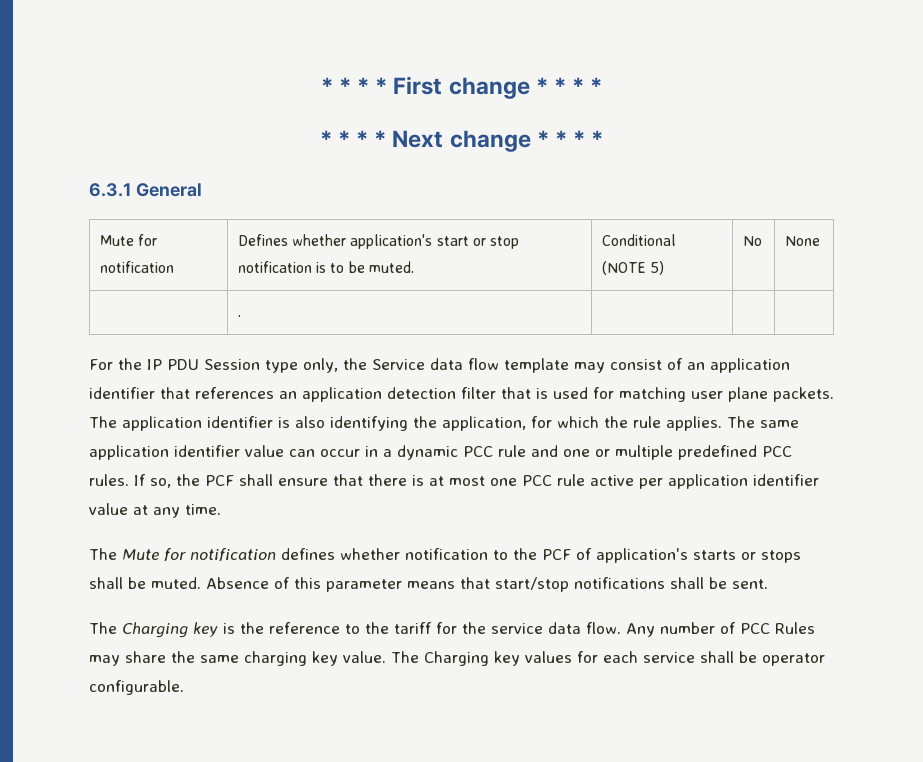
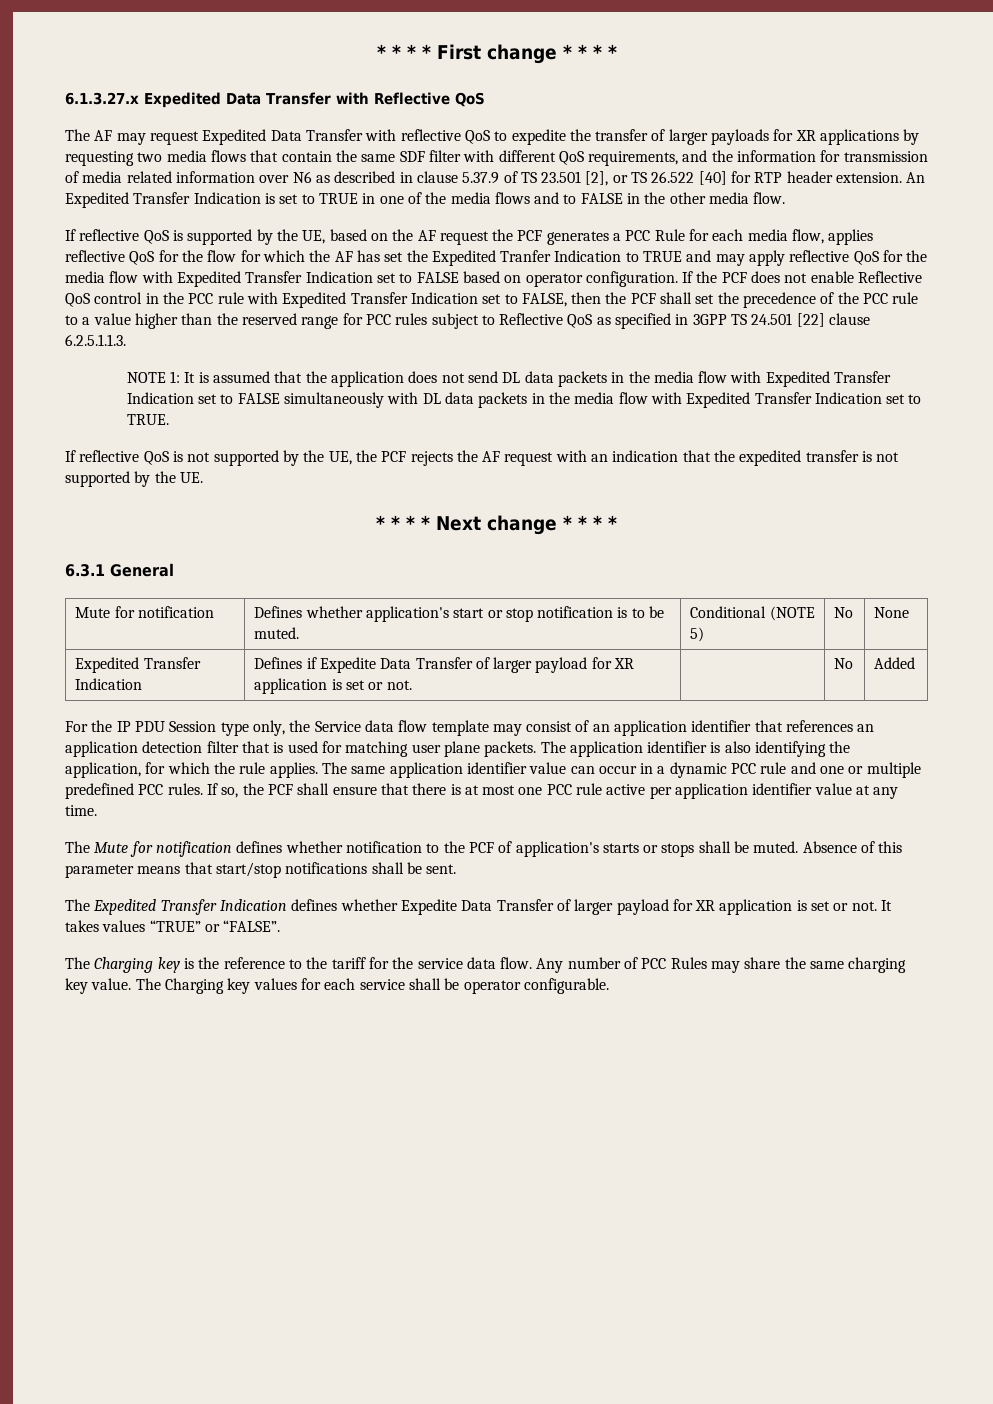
(603, 85) none -> [65,92,485,108] [65,129,920,145] [65,150,928,166] [65,171,926,186] [65,192,786,208] [65,229,874,245] [65,250,928,266] [65,271,923,287] [65,292,919,308] [65,313,871,329] [65,334,126,346] [126,371,892,387] [126,392,922,408] [126,414,169,425] [65,450,900,466] [65,471,203,487] // 6.1.3.27.x Expedited Data Transfer with Reflective QoS // The AF may request Expedited Data Transfer with reflective QoS to expedite the transfer of larger payloads for XR applications by requesting two media flows that contain the same SDF filter with different QoS requirements, and the information for transmission of media related information over N6 as described in clause 5.37.9 of TS 23.501 [2], or TS 26.522 [40] for RTP header extension. An Expedited Transfer Indication is set to TRUE in one of the media flows and to FALSE in the other media flow. // If reflective QoS is supported by the UE, based on the AF request the PCF generates a PCC Rule for each media flow, applies reflective QoS for the flow for which the AF has set the Expedited Tranfer Indication to TRUE and may apply reflective QoS for the media flow with Expedited Transfer Indication set to FALSE based on operator configuration. If the PCF does not enable Reflective QoS control in the PCC rule with Expedited Transfer Indication set to FALSE, then the PCF shall set the precedence of the PCC rule to a value higher than the reserved range for PCC rules subject to Reflective QoS as specified in 3GPP TS 24.501 [22] clause 6.2.5.1.1.3. // NOTE 1: It is assumed that the application does not send DL data packets in the media flow with Expedited Transfer Indication set to FALSE simultaneously with DL data packets in the media flow with Expedited Transfer Indication set to TRUE. // If reflective QoS is not supported by the UE, the PCF rejects the AF request with an indication that the expedited transfer is not supported by the UE.
[238,315,242,317] | . | | | -> [75,657,201,673] [75,678,143,690] [254,657,635,673] [254,678,412,694] [834,658,854,669] [874,657,916,669] Expedited Transfer Indication | Defines if Expedite Data Transfer of larger payload for XR application is set or not. | | No | Added
(768, 584) none -> [65,899,893,915] [65,920,281,932] // The Expedited Transfer Indication defines whether Expedite Data Transfer of larger payload for XR application is set or not. It takes values “TRUE” or “FALSE”.

